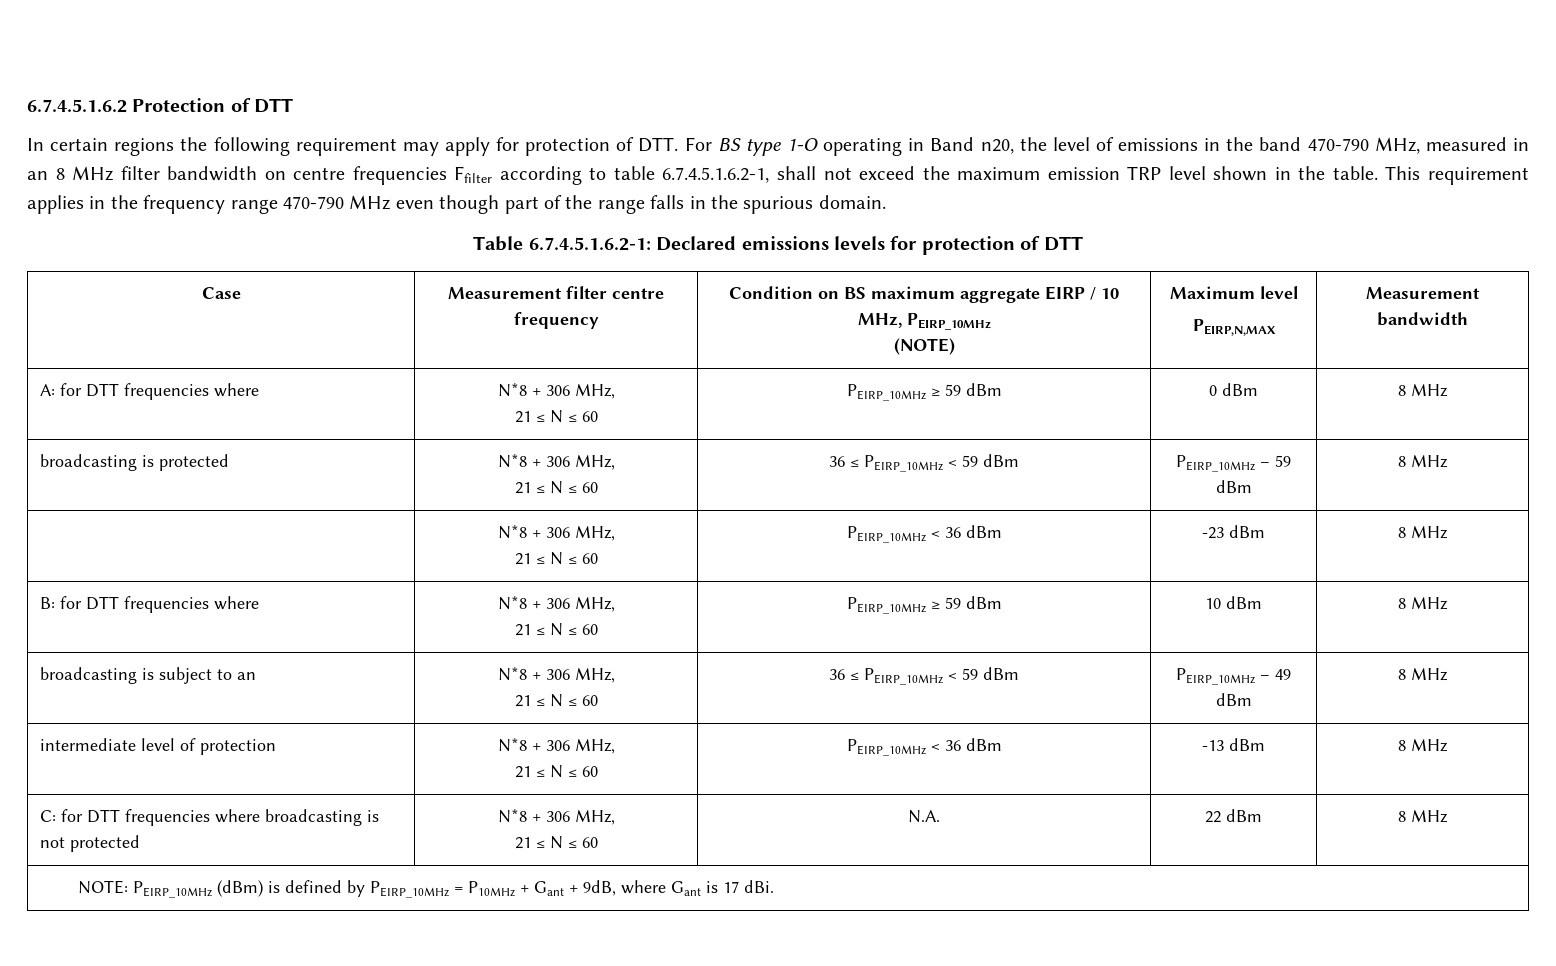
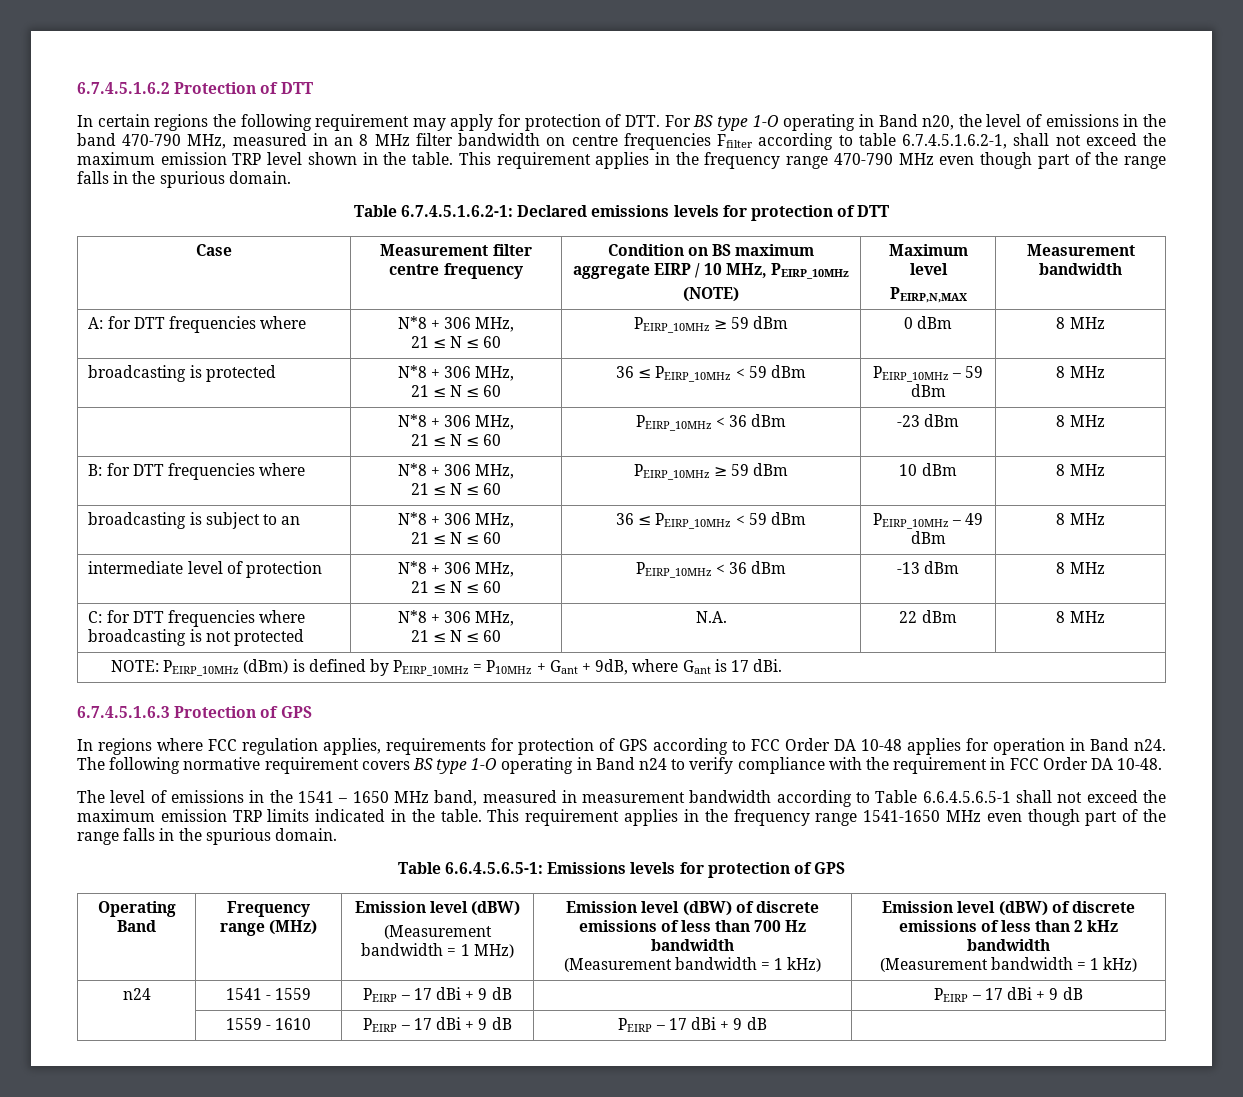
(775, 886) none -> [77,706,312,718] [77,738,1166,755] [77,757,1163,774] [77,790,1167,807] [77,809,1167,826] [77,828,337,845] [397,862,846,878] [97,901,176,917] [117,920,156,932] [227,901,310,917] [219,920,318,936] [354,901,521,916] [384,925,493,939] [361,943,514,958] [566,901,819,916] [578,920,807,932] [651,939,734,951] [563,957,822,972] [882,901,1135,916] [898,920,1119,932] [967,939,1050,951] [879,957,1138,972] [122,988,151,1000] [225,988,312,1000] [363,987,512,1002] [934,987,1083,1002] [225,1018,312,1030] [363,1017,512,1032] [618,1017,767,1032] // 6.7.4.5.1.6.3 Protection of GPS // In regions where FCC regulation applies, requirements for protection of GPS according to FCC Order DA 10-48 applies for operation in Band n24. The following normative requirement covers BS type 1-O operating in Band n24 to verify compliance with the requirement in FCC Order DA 10-48. // The level of emissions in the 1541 – 1650 MHz band, measured in measurement bandwidth according to Table 6.6.4.5.6.5-1 shall not exceed the maximum emission TRP limits indicated in the table. This requirement applies in the frequency range 1541-1650 MHz even though part of the range falls in the spurious domain. // Table 6.6.4.5.6.5-1: Emissions levels for protection of GPS // Operating Band | Frequency range (MHz) | Emission level (dBW) // (Measurement bandwidth = 1 MHz) | Emission level (dBW) of discrete emissions of less than 700 Hz bandwidth // (Measurement bandwidth = 1 kHz) | Emission level (dBW) of discrete emissions of less than 2 kHz bandwidth // (Measurement bandwidth = 1 kHz) // n24 | 1541 - 1559 | PEIRP – 17 dBi + 9 dB | | PEIRP – 17 dBi + 9 dB // | 1559 - 1610 | PEIRP – 17 dBi + 9 dB | PEIRP – 17 dBi + 9 dB |

